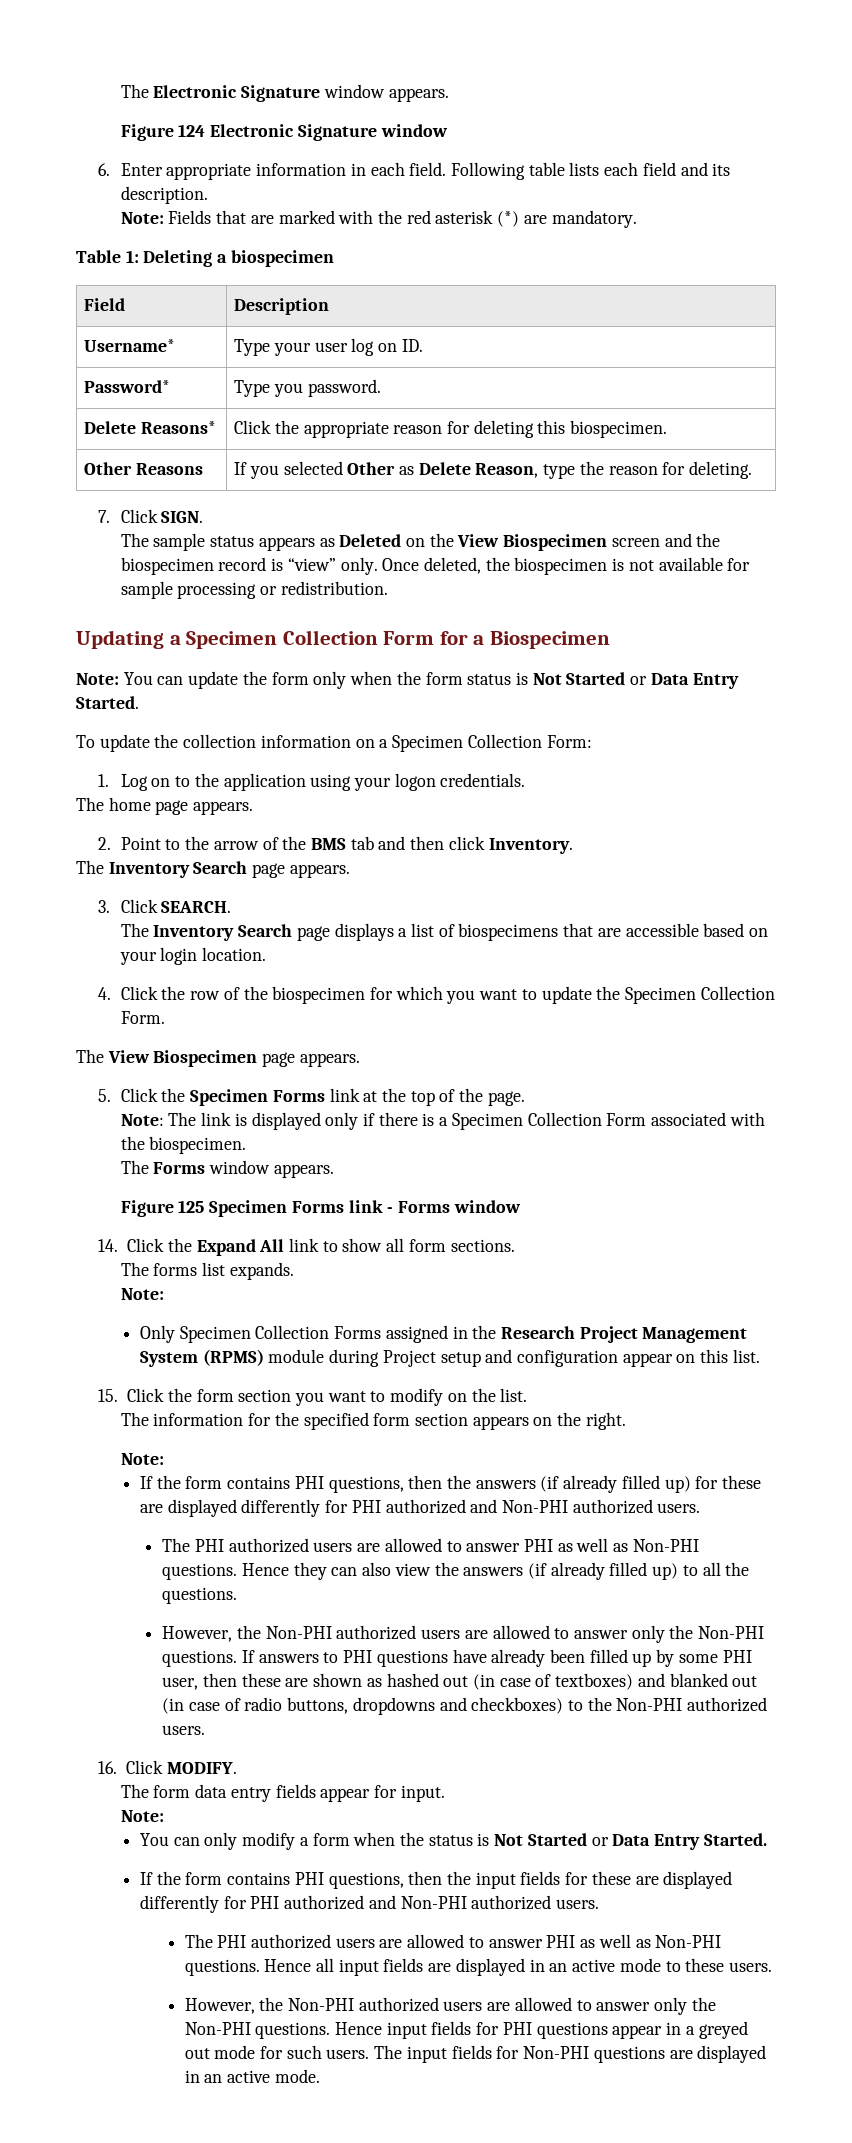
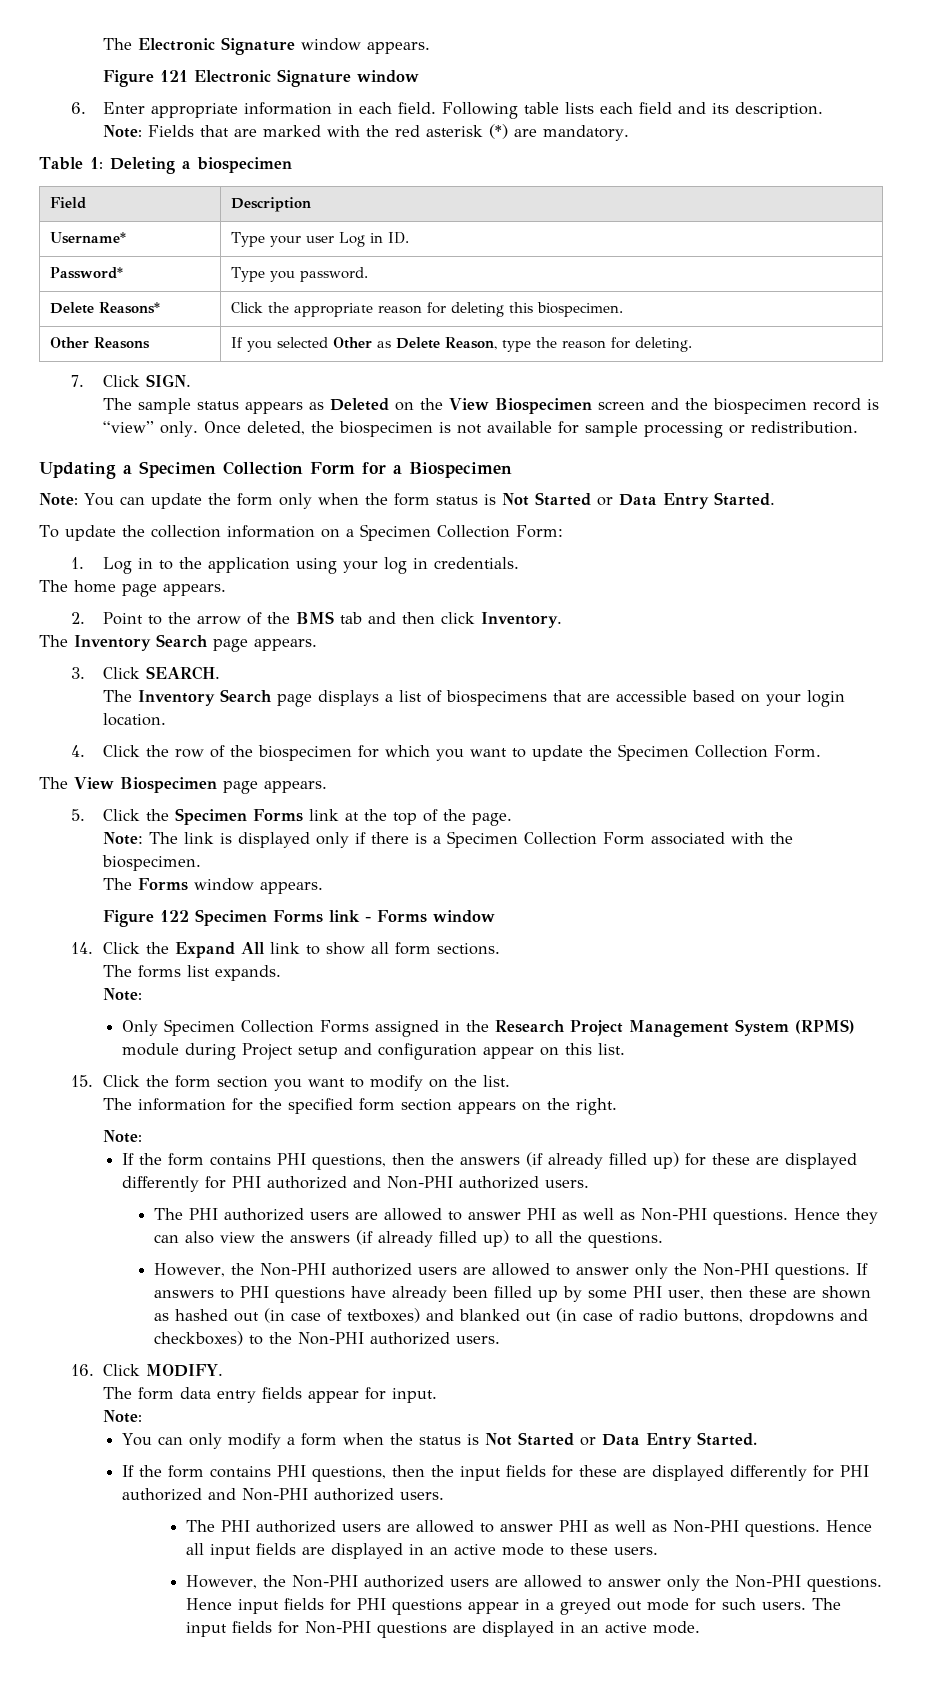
[178,124,206,137] 124 -> [160,70,189,82] 121
[351,338,398,356] log on -> [339,232,384,247] Log in
[151,778,171,787] on -> [138,558,154,569] in
[394,773,436,791] logon -> [384,557,429,574] log in
[178,1200,205,1213] 125 -> [160,910,190,922] 122

